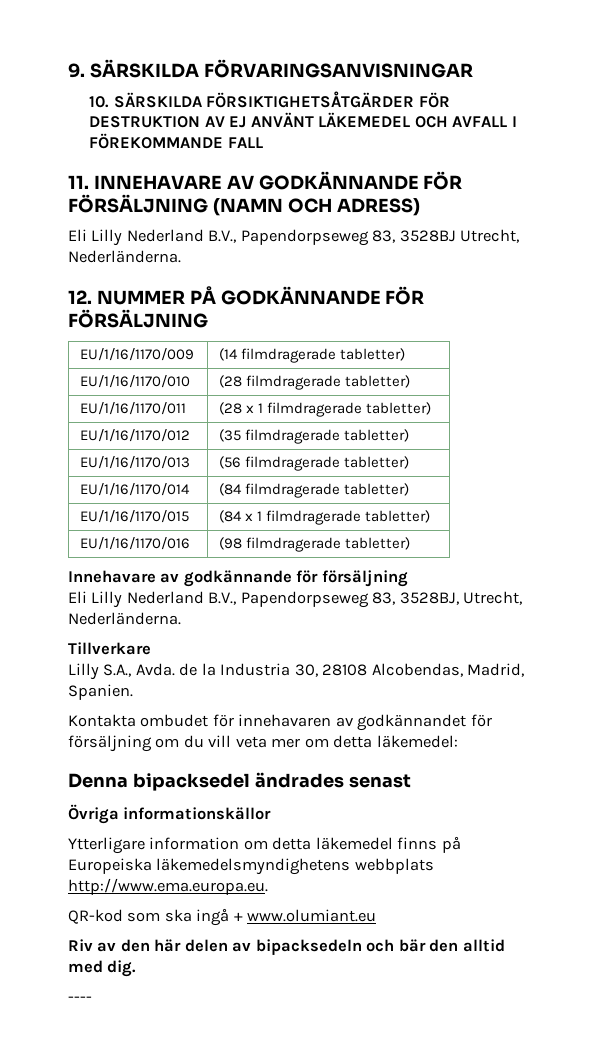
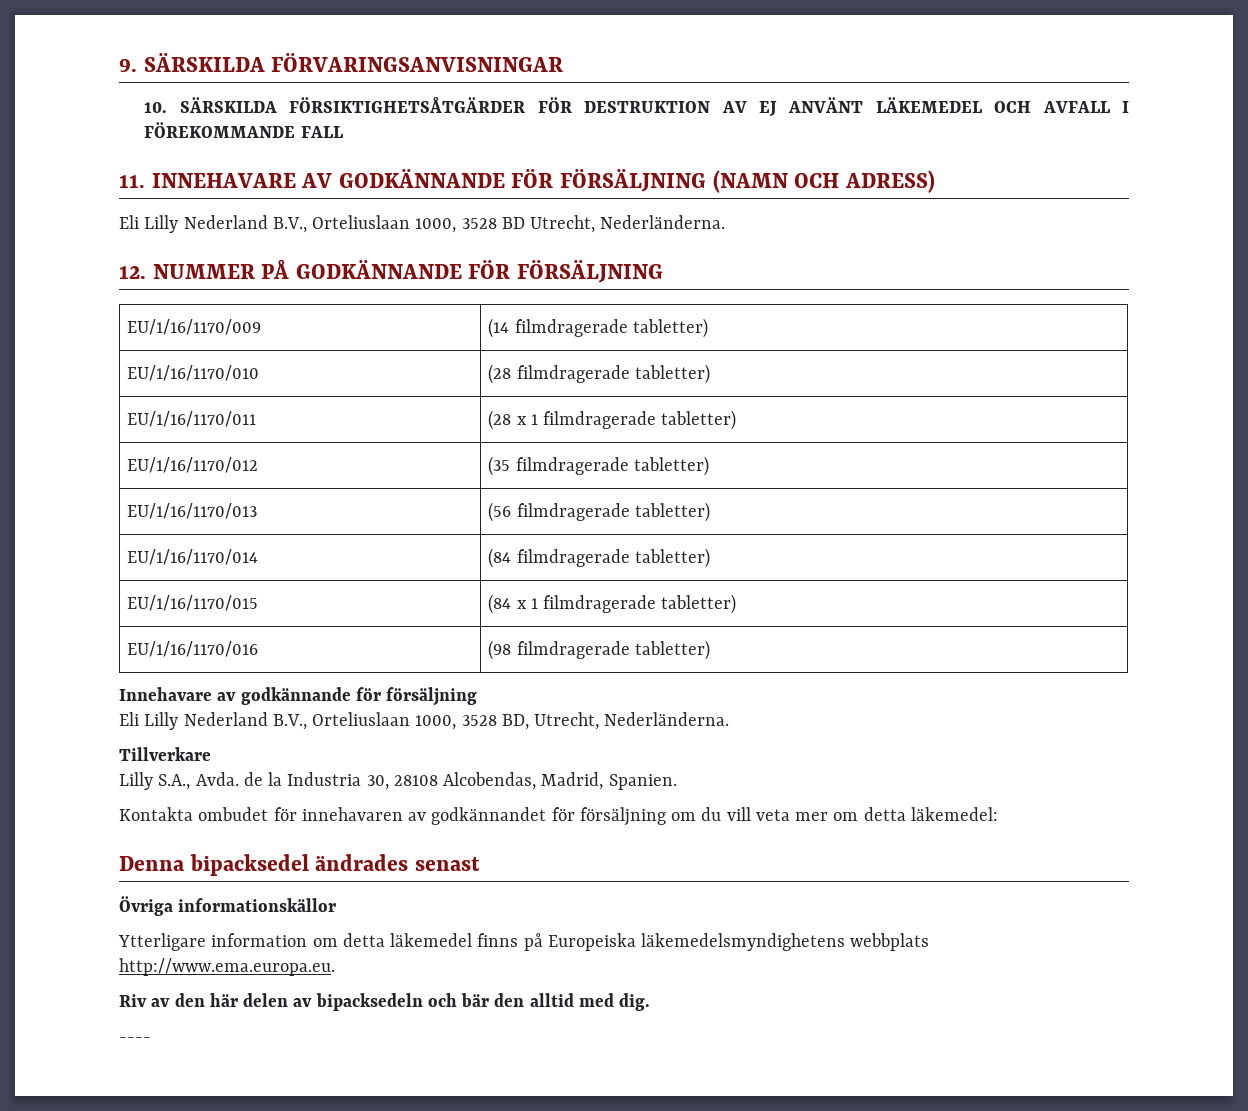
[240,229,456,246] Papendorpseweg 83, 3528BJ -> [312,215,525,233] Orteliuslaan 1000, 3528 BD
[240,591,459,608] Papendorpseweg 83, 3528BJ, -> [312,712,529,730] Orteliuslaan 1000, 3528 BD,
[68,908,377,926] // QR-kod som ska ingå + www.olumiant.eu -> (335, 967) none

